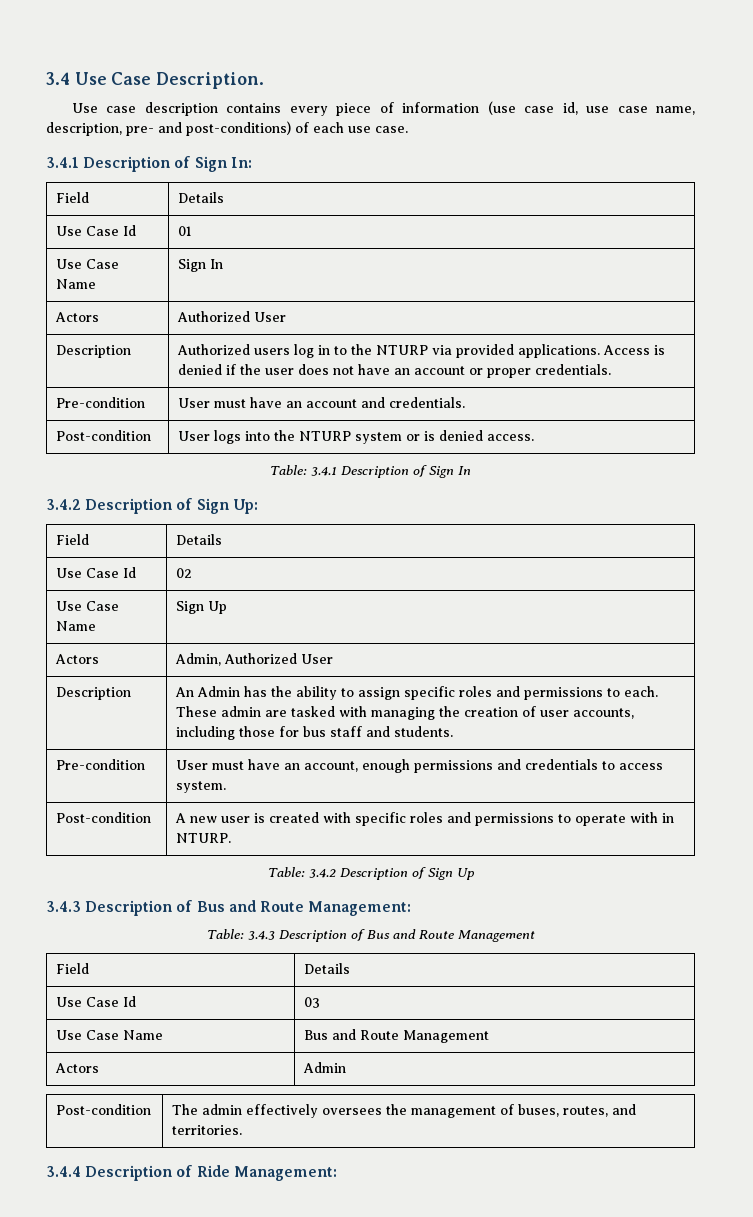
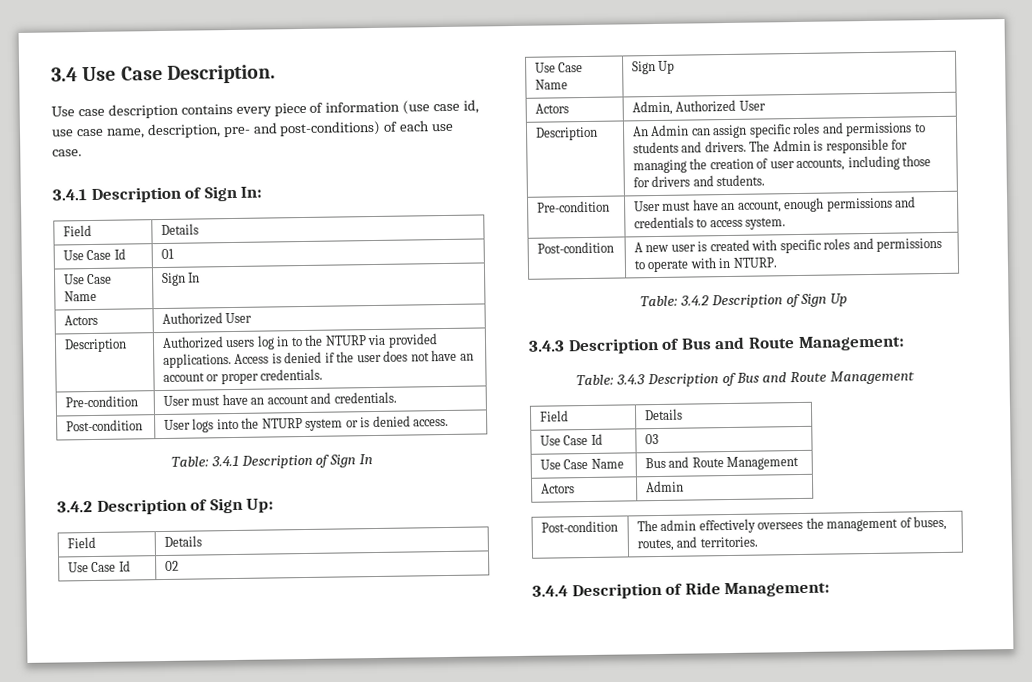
[244,686,355,700] has the ability to -> [691,128,711,136] can
[624,686,659,697] [176,706,368,717] each. These admin are tasked with -> [632,138,909,154] students and drivers. The Admin is responsible for
[303,726,363,737] bus staff -> [651,175,691,188] drivers

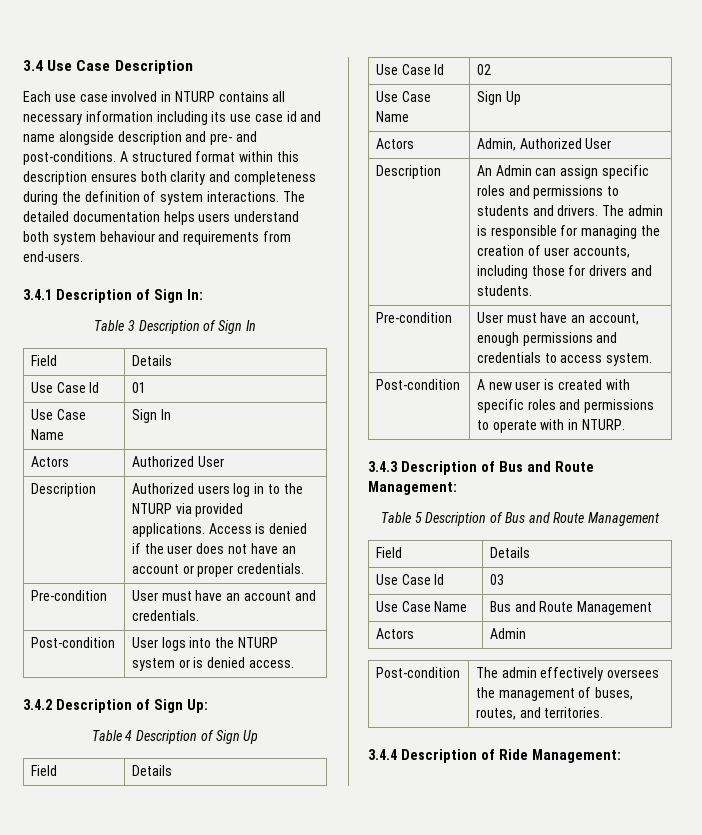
[166,64,276,84] [51,99,480,119] [51,120,455,139] [52,149,82,157] Description. // Use case description contains every piece of information (use case id, use case name, description, pre- and post-conditions) of each use case. -> [114,60,193,74] [23,91,286,102] [23,111,322,125] [23,131,257,145] [23,151,299,165] [23,171,316,185] [23,191,305,205] [23,211,300,225] [23,231,291,245] [23,251,83,262] Description // Each use case involved in NTURP contains all necessary information including its use case id and name alongside description and pre- and post-conditions. A structured format within this description ensures both clarity and completeness during the definition of system interactions. The detailed documentation helps users understand both system behaviour and requirements from end-users.
(263, 192) none -> [94,320,256,334] // Table 3 Description of Sign In
[170,454,374,469] // Table: 3.4.1 Description of Sign In -> (294, 664) none
(275, 505) none -> [91,730,259,744] // Table 4 Description of Sign Up
[772,139,811,152] Admin -> [627,205,663,216] admin
[640,293,848,309] // Table: 3.4.2 Description of Sign Up -> (625, 424) none
[576,374,646,386] Table: 3.4.3 -> [380,512,422,523] Table 5

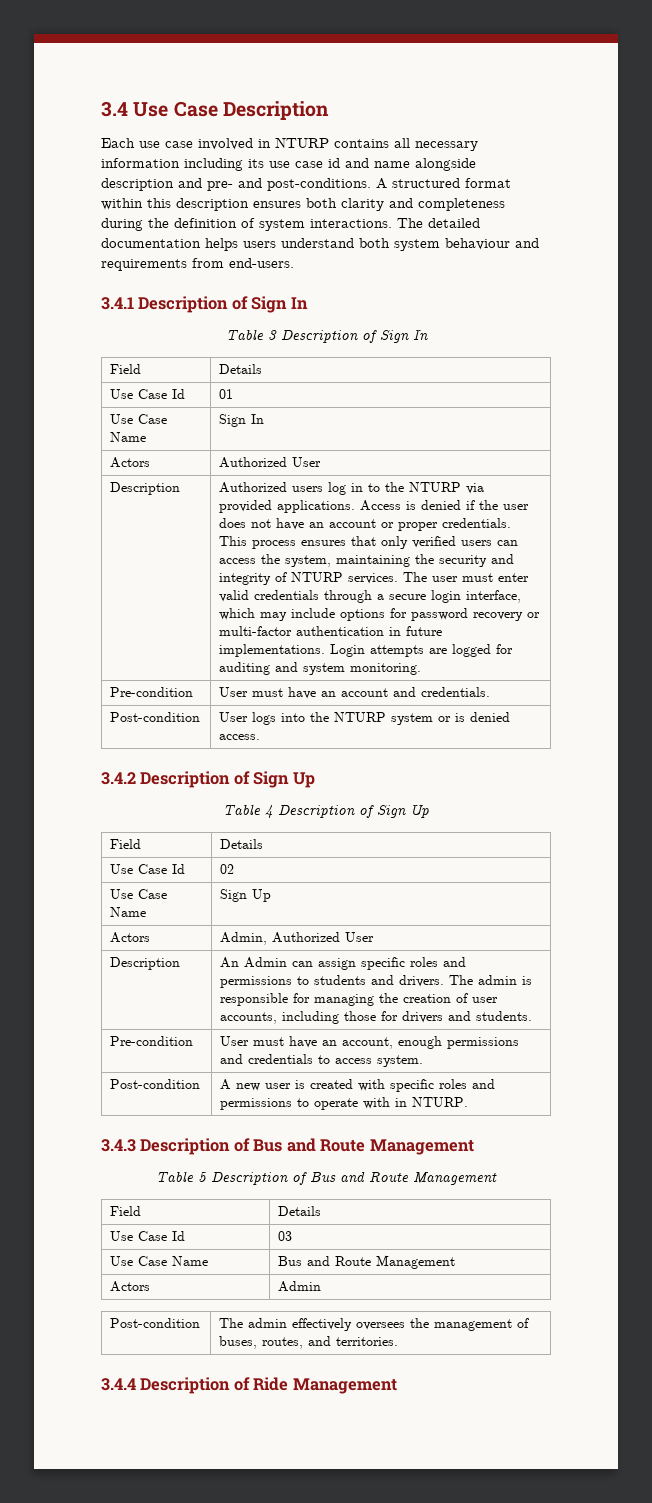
[186,289,203,300] In: -> [290,297,308,309] In
(305, 568) none -> [219,536,519,549] [219,554,515,567] [219,572,530,585] [219,590,522,603] [219,608,541,621] [219,626,443,636] [219,644,514,657] [219,662,422,675] This process ensures that only verified users can access the system, maintaining the security and integrity of NTURP services. The user must enter valid credentials through a secure login interface, which may include options for password recovery or multi-factor authentication in future implementations. Login attempts are logged for auditing and system monitoring.
[186,699,208,713] Up: -> [292,772,315,788] Up
[368,481,457,495] Management: -> [369,1139,474,1155] Management
[531,749,621,763] Management: -> [292,1378,397,1394] Management

